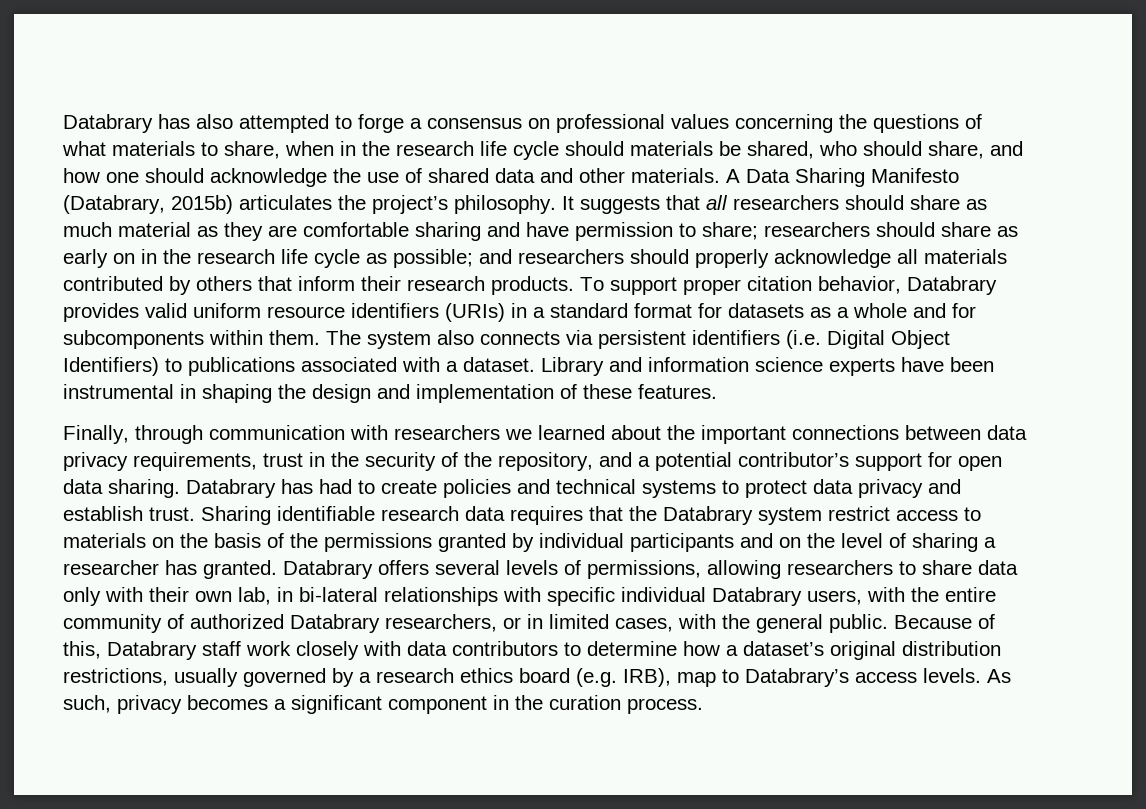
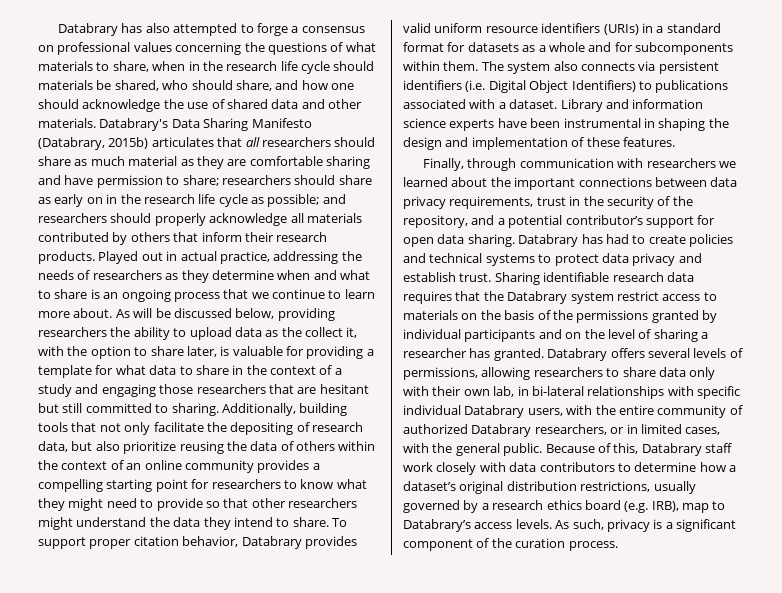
[726,169,740,183] A -> [99,118,169,131] Databrary's
[338,195,660,214] the project’s philosophy. It suggests -> (214, 142) none
(574, 285) none -> [98,251,362,264] [38,270,370,283] [38,289,375,302] [38,308,335,321] [38,327,358,340] [38,346,374,359] [38,365,342,378] [38,384,369,397] [38,403,348,416] [38,422,363,435] [38,441,376,454] [38,460,320,473] [38,479,367,492] [38,498,357,511] [38,517,329,530] Played out in actual practice, addressing the needs of researchers as they determine when and what to share is an ongoing process that we continue to learn more about. As will be discussed below, providing researchers the ability to upload data as the collect it, with the option to share later, is valuable for providing a template for what data to share in the context of a study and engaging those researchers that are hesitant but still committed to sharing. Additionally, building tools that not only facilitate the depositing of research data, but also prioritize reusing the data of others within the context of an online community provides a compelling starting point for researchers to know what they might need to provide so that other researchers might understand the data they intend to share.
[187,695,268,710] becomes -> [653,519,663,529] is
[493,695,509,710] in -> [476,538,490,548] of

